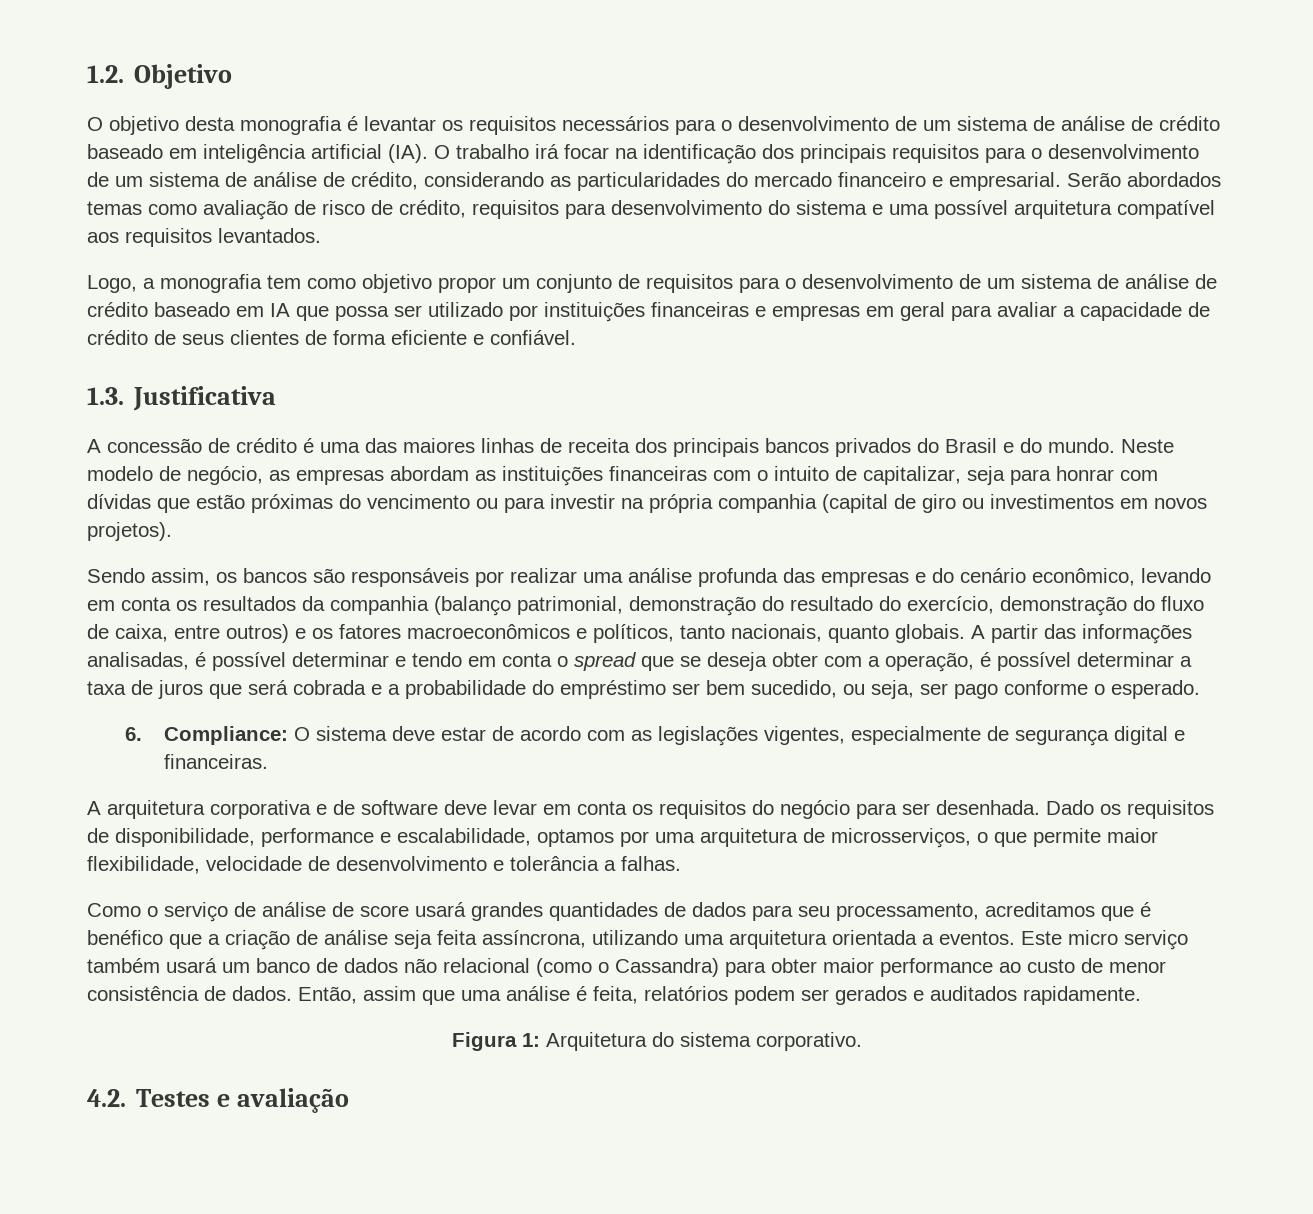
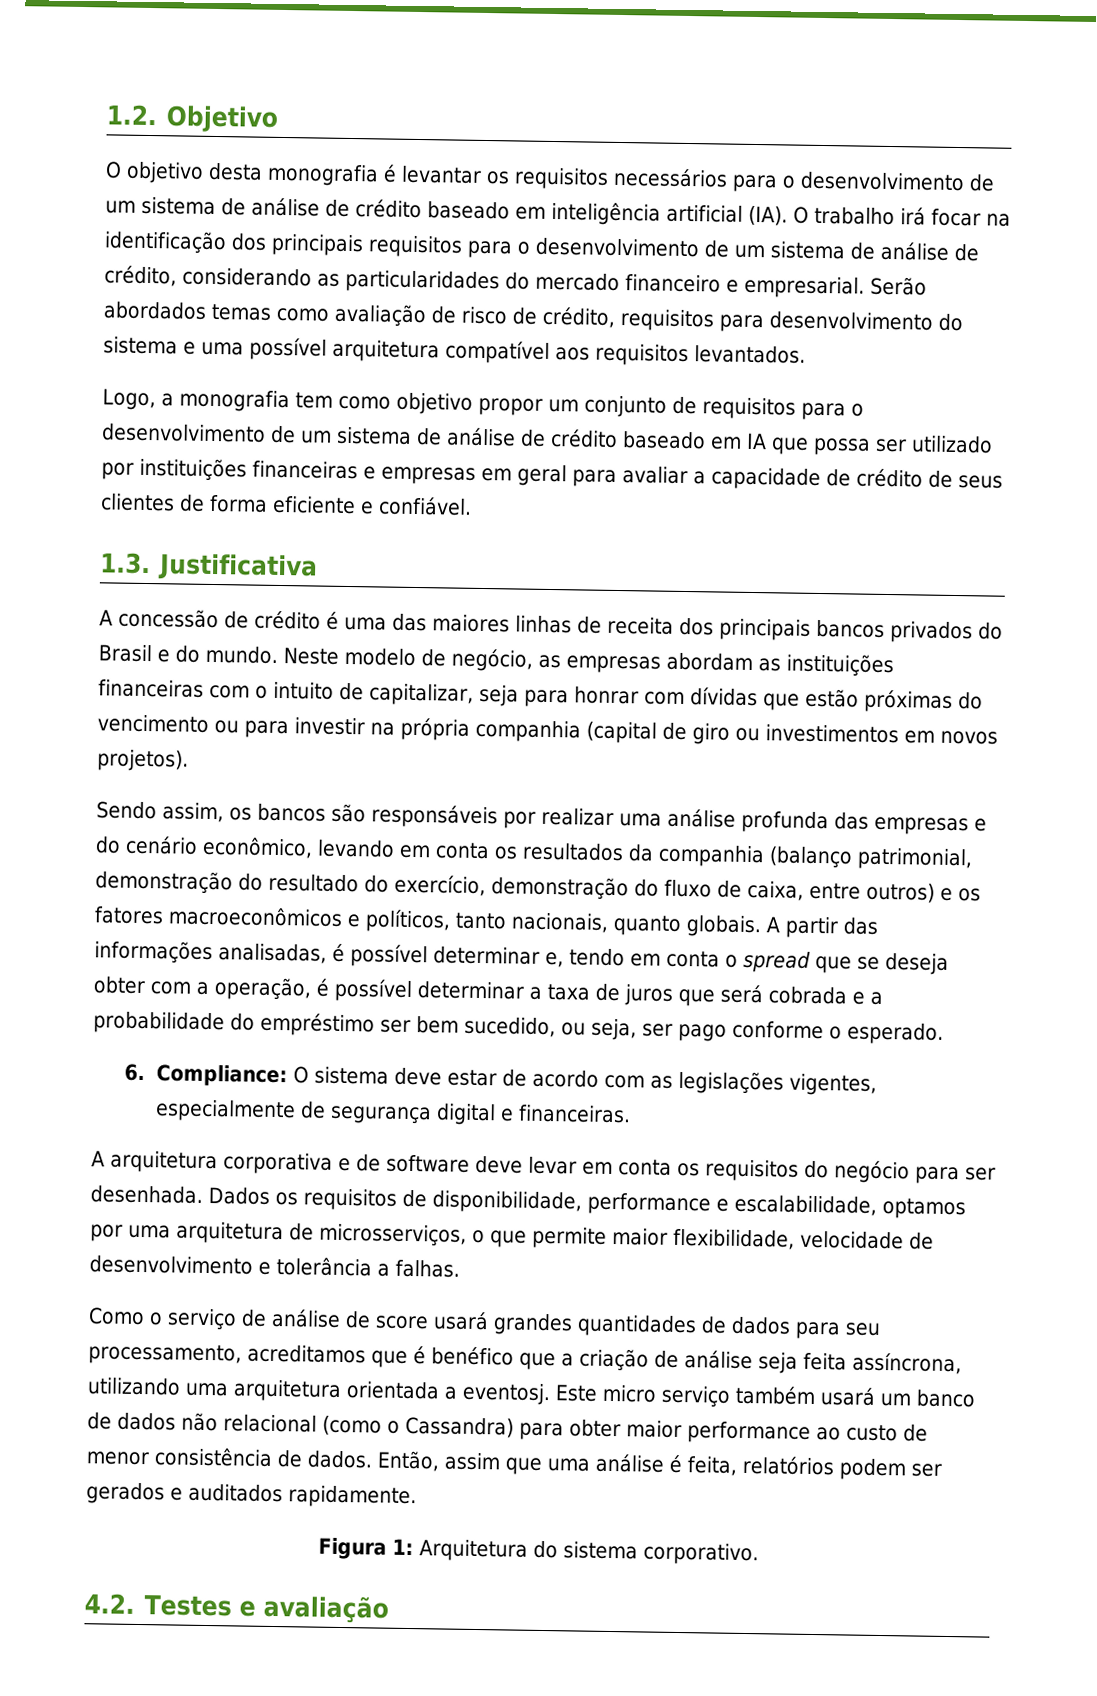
[395,656,406,667] e -> [545,951,564,968] e,
[1046,800,1094,815] Dado -> [208,1186,270,1205] Dados
[939,931,1015,945] eventos. -> [462,1382,551,1406] eventosj.

